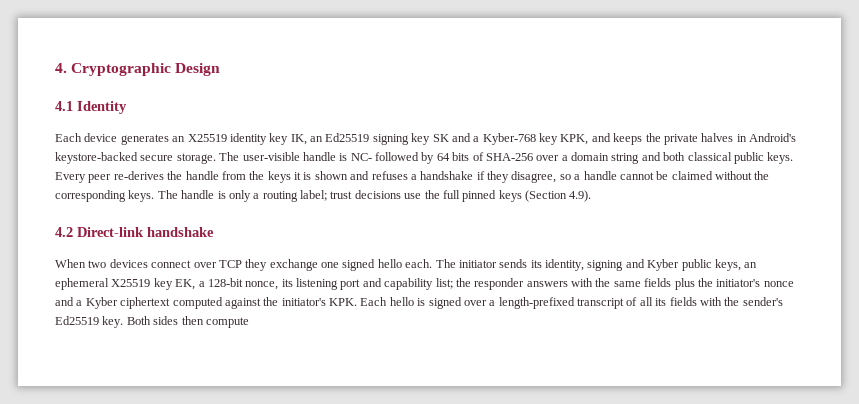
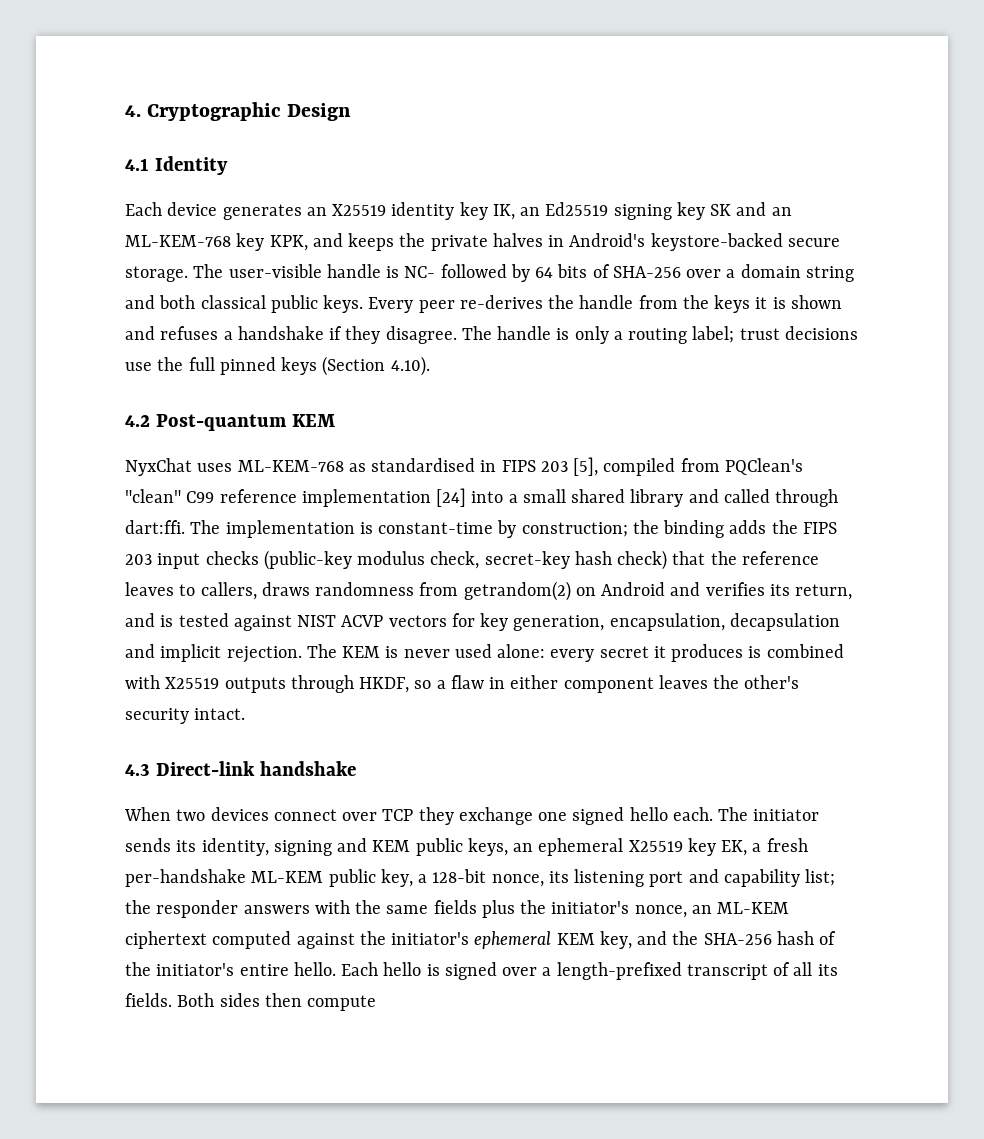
[473,133,536,145] a Kyber-768 -> [771,207,792,216] [125,235,231,247] an ML-KEM-768
[511,171,770,183] [55,190,155,202] disagree, so a handle cannot be claimed without the corresponding keys. -> [385,326,457,344] disagree.
[569,190,592,202] 4.9). -> [390,356,430,376] 4.10).
(73, 232) none -> [155,414,336,431] [125,457,803,476] [125,488,839,507] [125,520,837,538] [125,550,819,570] [125,581,853,601] [125,613,840,631] [125,644,844,663] [125,675,800,693] [125,708,246,724] [125,764,150,776] Post-quantum KEM // NyxChat uses ML-KEM-768 as standardised in FIPS 203 [5], compiled from PQClean's "clean" C99 reference implementation [24] into a small shared library and called through dart:ffi. The implementation is constant-time by construction; the binding adds the FIPS 203 input checks (public-key modulus check, secret-key hash check) that the reference leaves to callers, draws randomness from getrandom(2) on Android and verifies its return, and is tested against NIST ACVP vectors for key generation, encapsulation, decapsulation and implicit rejection. The KEM is never used alone: every secret it produces is combined with X25519 outputs through HKDF, so a flaw in either component leaves the other's security intact. // 4.3
[647,259,680,271] Kyber -> [372,840,411,852] KEM
(205, 284) none -> [766,838,808,852] [125,869,428,887] fresh per-handshake ML-KEM public key, a
[763,281,794,287] [55,297,118,309] nonce and a Kyber -> [634,902,790,918] nonce, an ML-KEM
[329,298,357,306] KPK. -> [474,931,837,949] [125,962,336,976] ephemeral KEM key, and the SHA-256 hash of the initiator's entire hello.
[669,297,783,306] [55,316,124,328] fields with the sender's Ed25519 key. -> [125,993,172,1007] fields.

